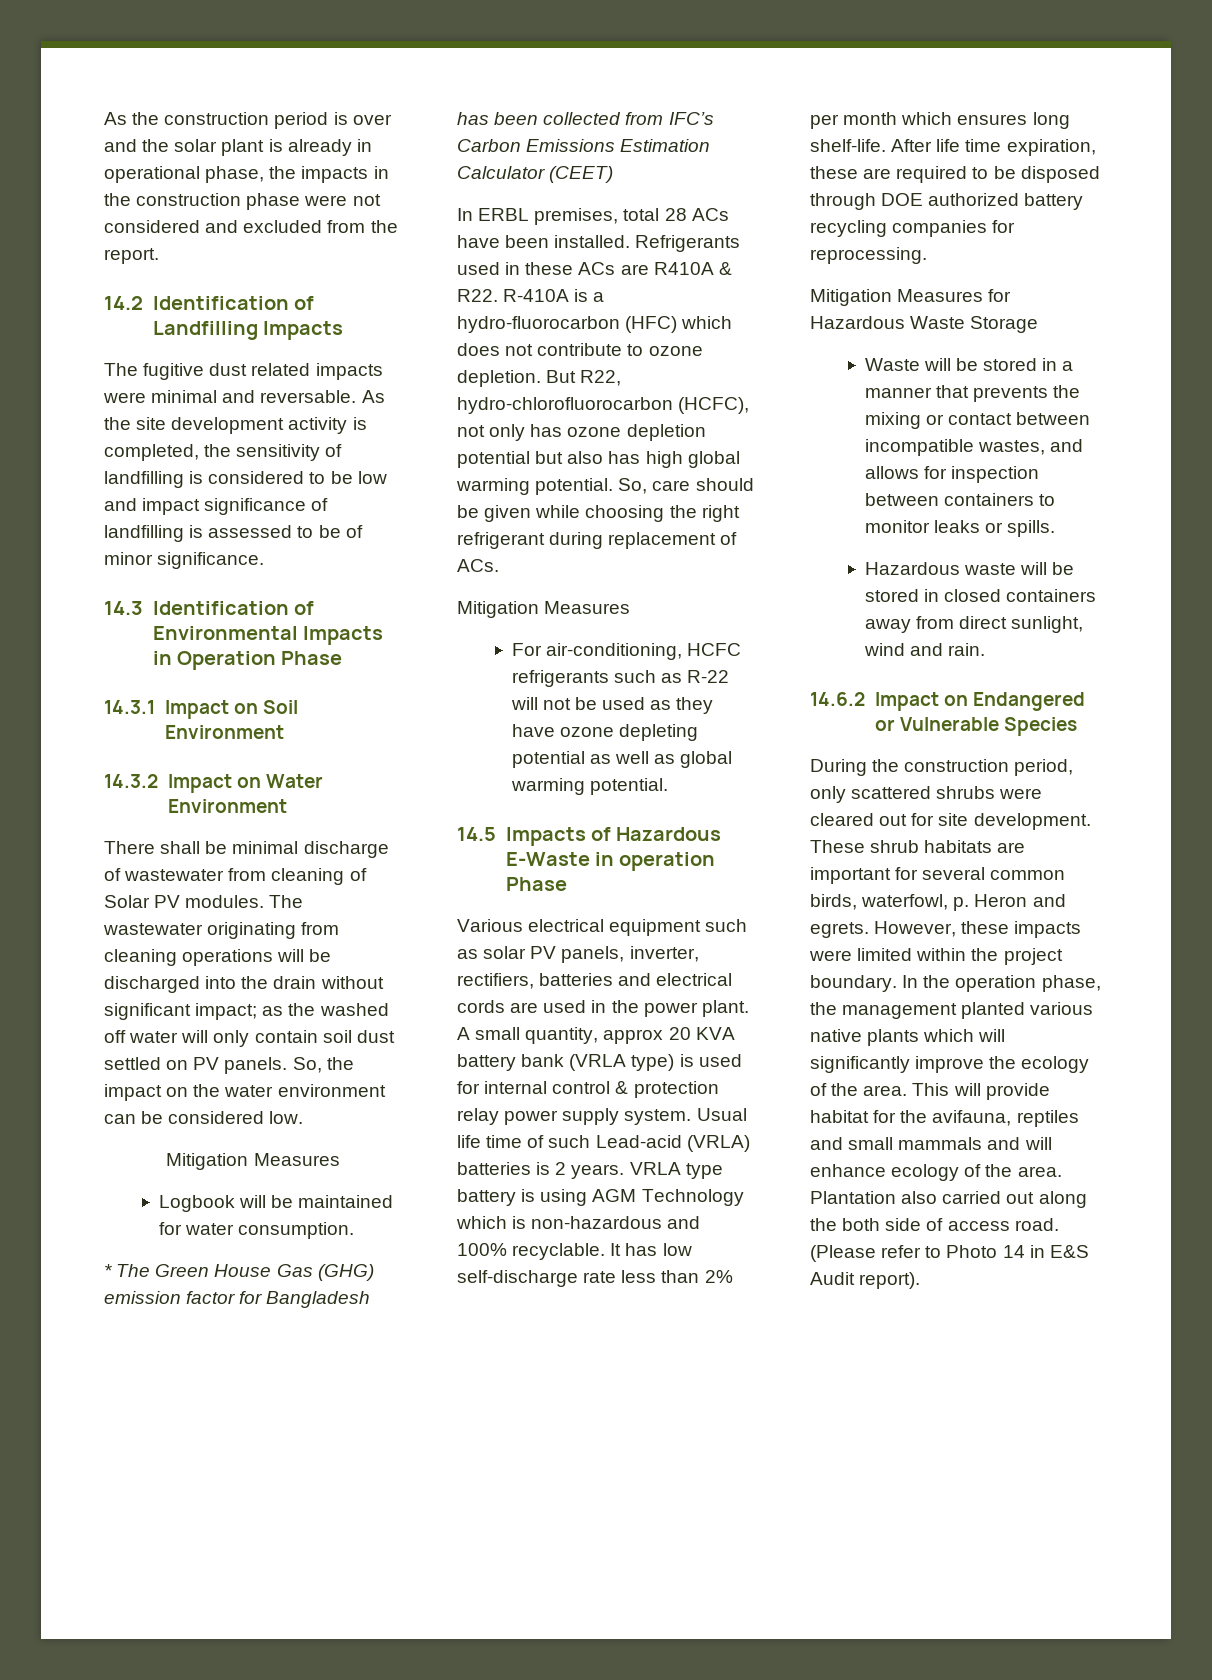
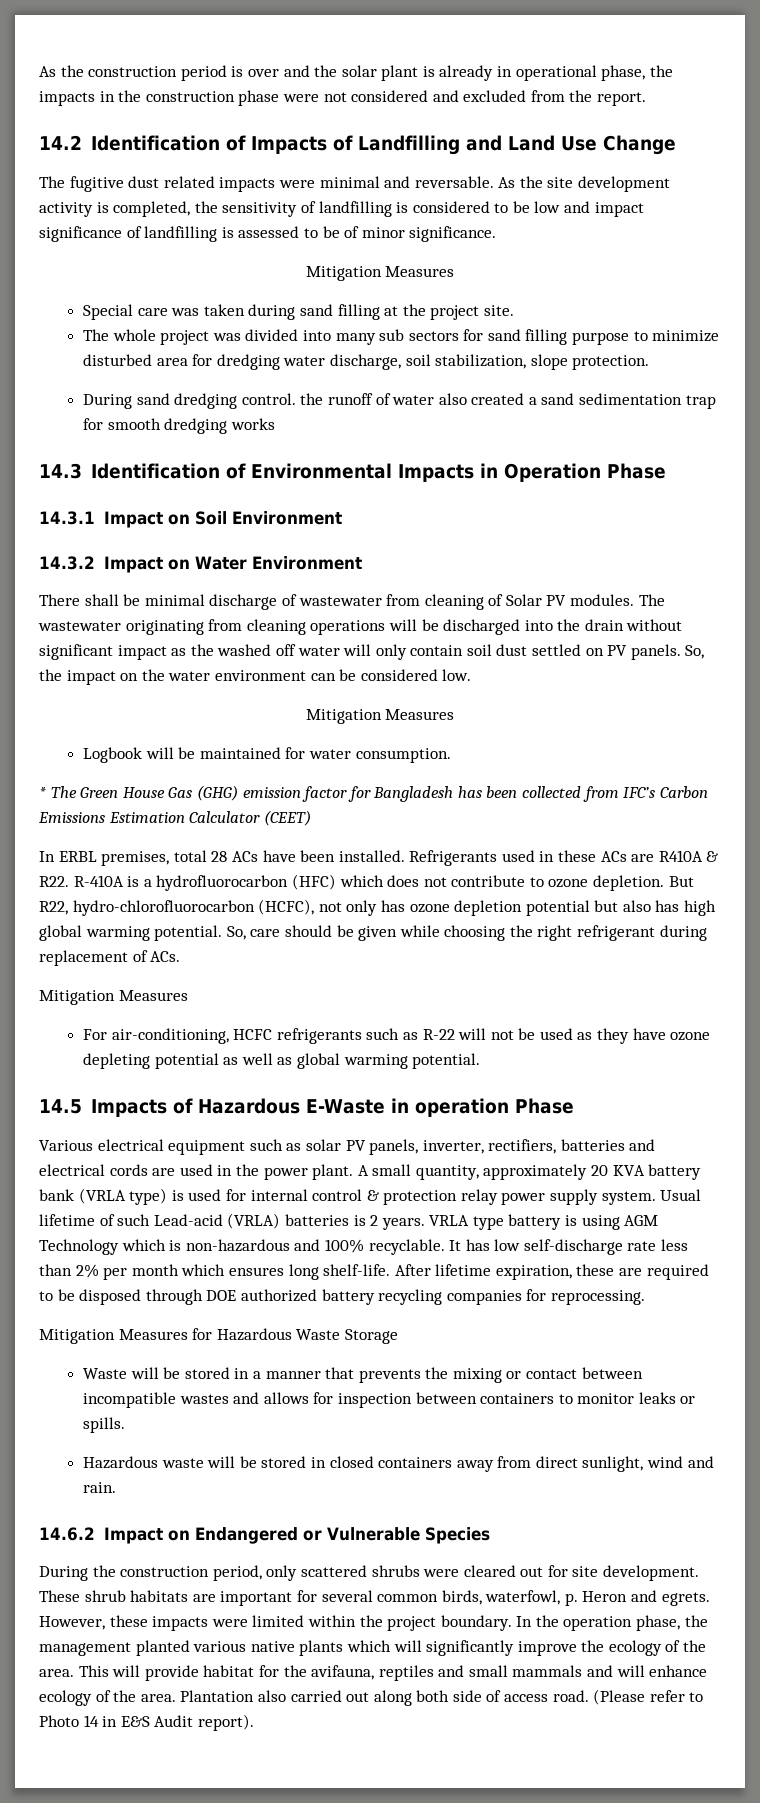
[152,321,343,340] Landfilling Impacts -> [250,135,676,155] Impacts of Landfilling and Land Use Change
(265, 560) none -> [305,266,455,281] [82,304,514,320] [82,329,720,345] [82,354,650,370] [82,393,716,409] [82,418,275,434] // Mitigation Measures // Special care was taken during sand filling at the project site. // The whole project was divided into many sub sectors for sand filling purpose to minimize disturbed area for dredging water discharge, soil stabilization, slope protection. // During sand dredging control. the runoff of water also created a sand sedimentation trap for smooth dredging works
[195,1003,258,1020] impact; -> [117,645,167,660] impact
[457,316,620,333] hydro-fluorocarbon -> [156,875,289,891] hydrofluorocarbon
[603,1029,664,1044] approx -> [483,1164,588,1180] approximately
[457,1135,523,1148] life time -> [39,1214,95,1226] lifetime
[936,139,1002,152] life time -> [435,1264,492,1276] lifetime
[977,440,1045,455] wastes, -> [179,1394,229,1404] wastes
[810,1218,837,1231] the -> (412, 1698) none

